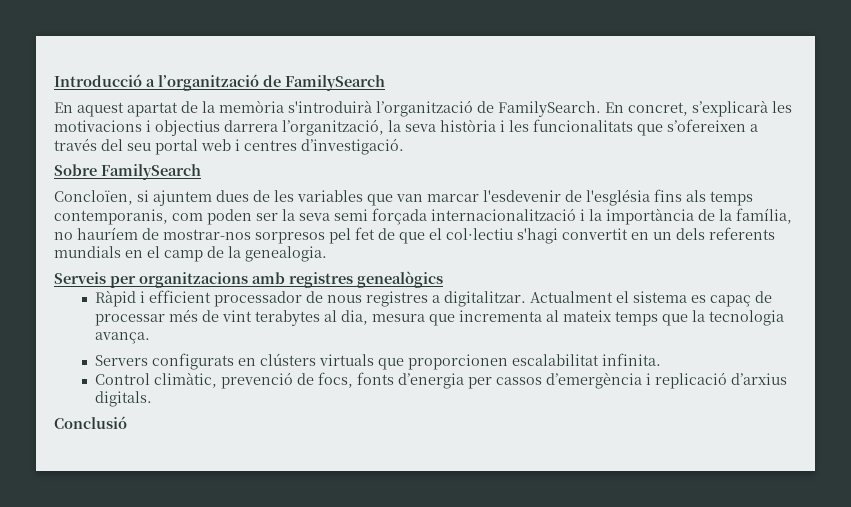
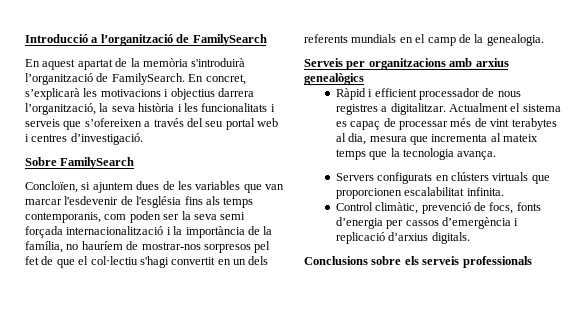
(633, 125) none -> [270,104,275,112] [25,119,60,127] i serveis
[289,272,353,288] registres -> [475,58,509,67] arxius
[54,416,127,429] Conclusió -> [304,256,532,268] Conclusions sobre els serveis professionals

